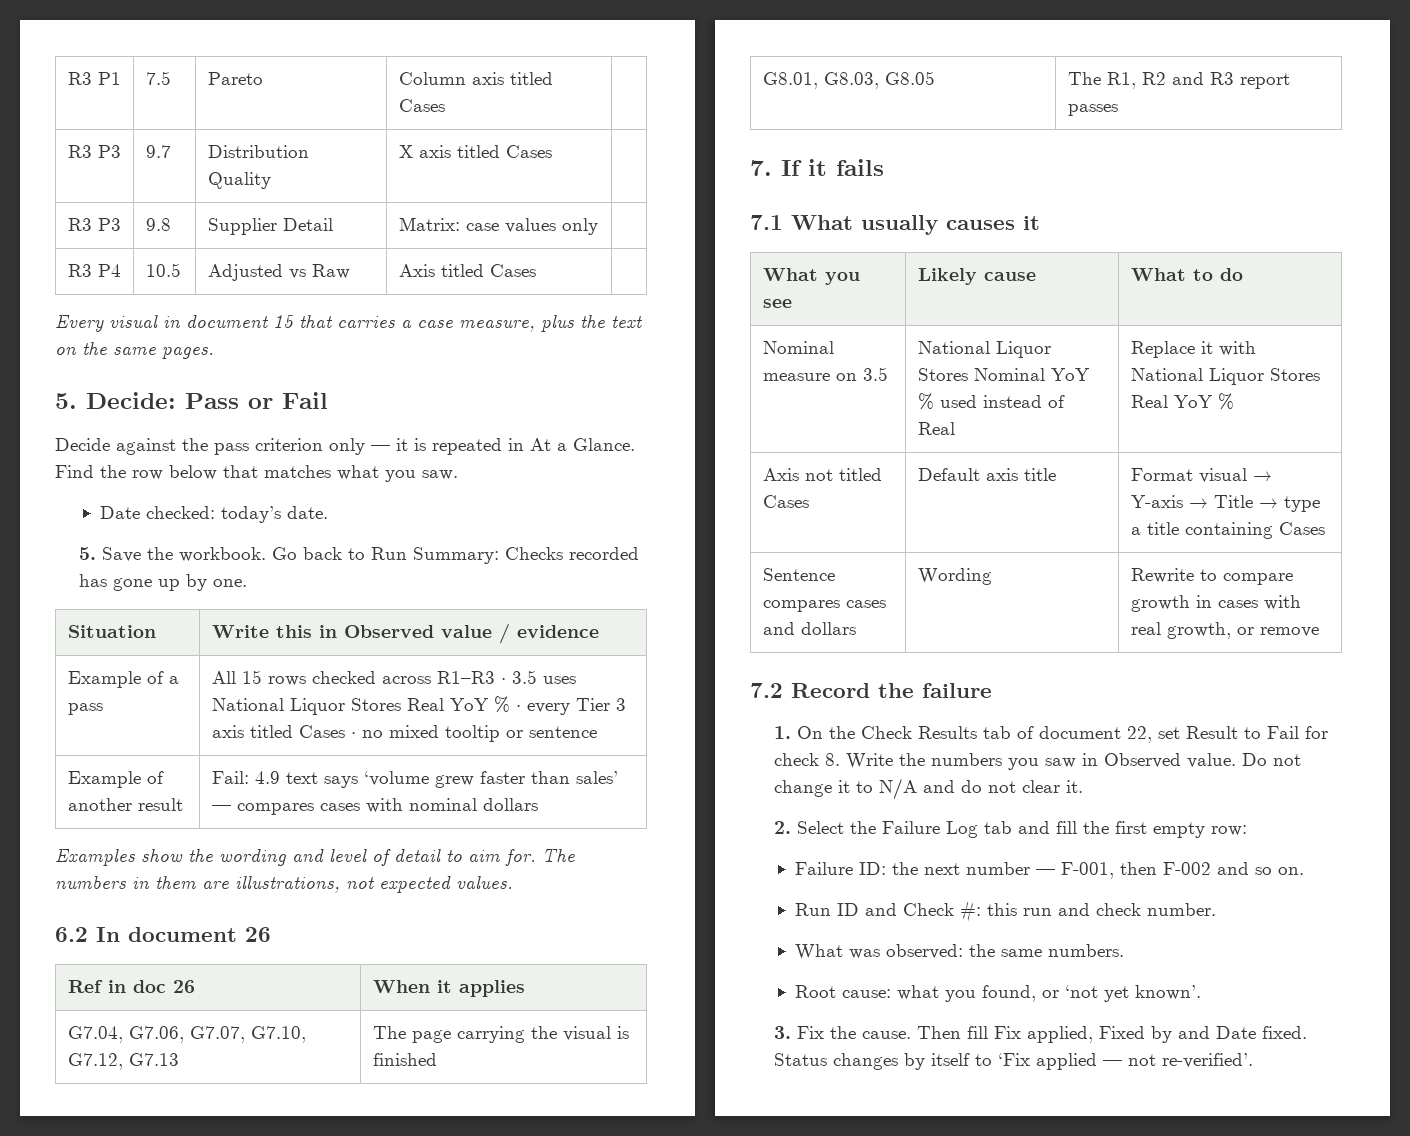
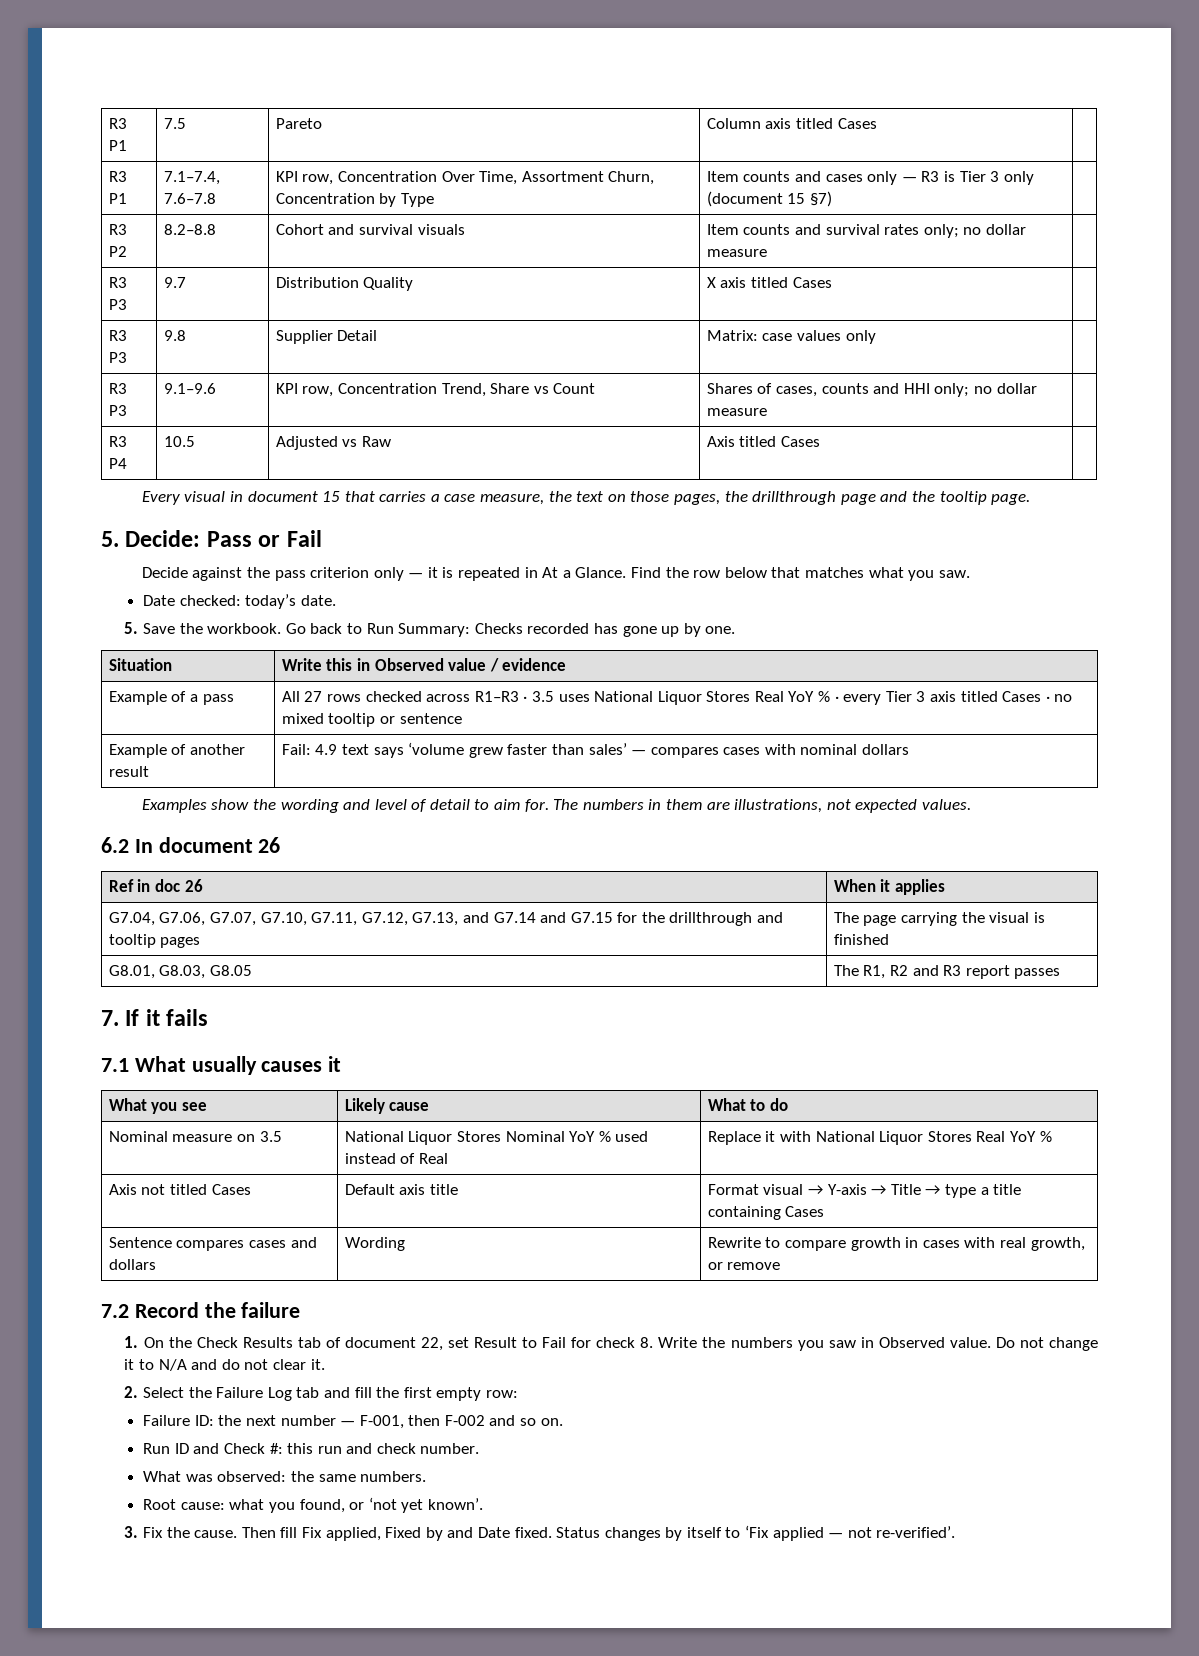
(445, 105) none -> [108,171,127,182] [108,193,127,204] [163,171,220,185] [163,193,216,204] [275,171,655,185] [275,193,434,207] [706,171,1034,185] [706,191,832,207] [108,224,127,235] [108,246,127,257] [163,224,216,235] [275,224,465,235] [706,224,1026,238] [706,249,767,257] // R3 P1 | 7.1–7.4, 7.6–7.8 | KPI row, Concentration Over Time, Assortment Churn, Concentration by Type | Item counts and cases only — R3 is Tier 3 only (document 15 §7) | // R3 P2 | 8.2–8.8 | Cohort and survival visuals | Item counts and survival rates only; no dollar measure |
(598, 226) none -> [108,383,127,394] [108,405,127,416] [163,383,216,394] [275,383,596,397] [706,383,1037,397] [706,408,767,416] // R3 P3 | 9.1–9.6 | KPI row, Concentration Trend, Share vs Count | Shares of cases, counts and HHI only; no dollar measure |
[541,315,574,332] plus -> (545, 499) none
[82,342,214,359] the same pages. -> [630,491,1031,505] those pages, the drillthrough page and the tooltip page.
[241,670,262,684] 15 -> [304,691,323,702] 27
[67,1053,179,1070] G7.12, G7.13 -> [311,912,784,926] [108,934,201,948] G7.11, G7.12, G7.13, and G7.14 and G7.15 for the drillthrough and tooltip pages

